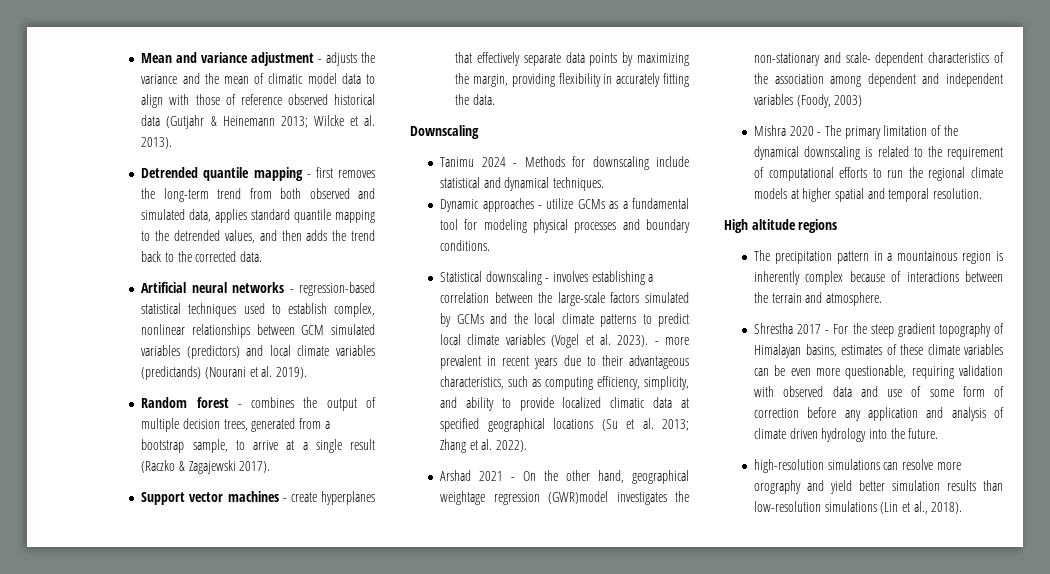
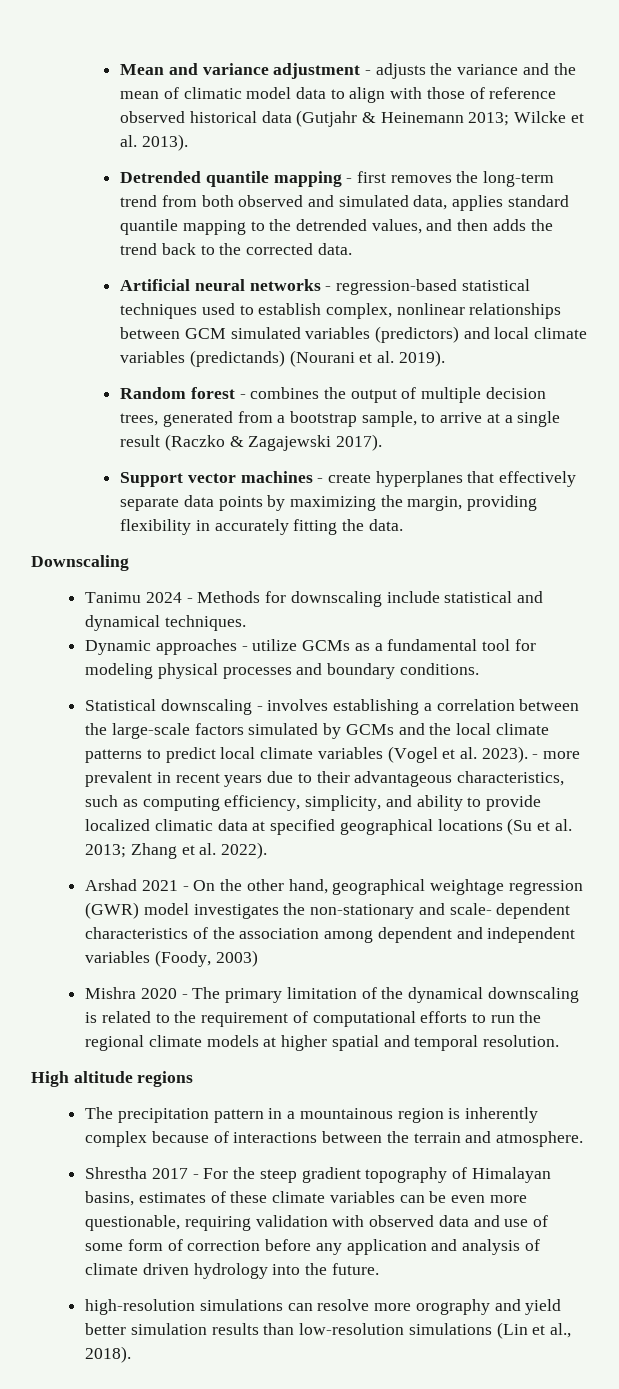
[548,491,609,504] (GWR)model -> [85,902,189,919] (GWR) model

